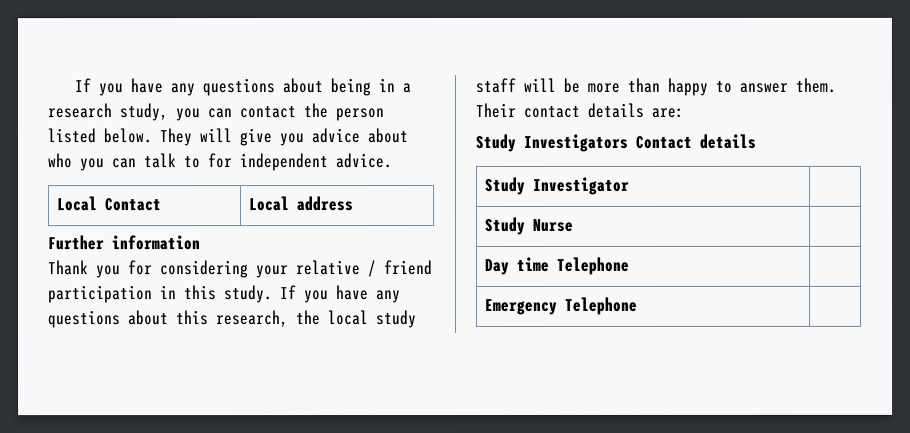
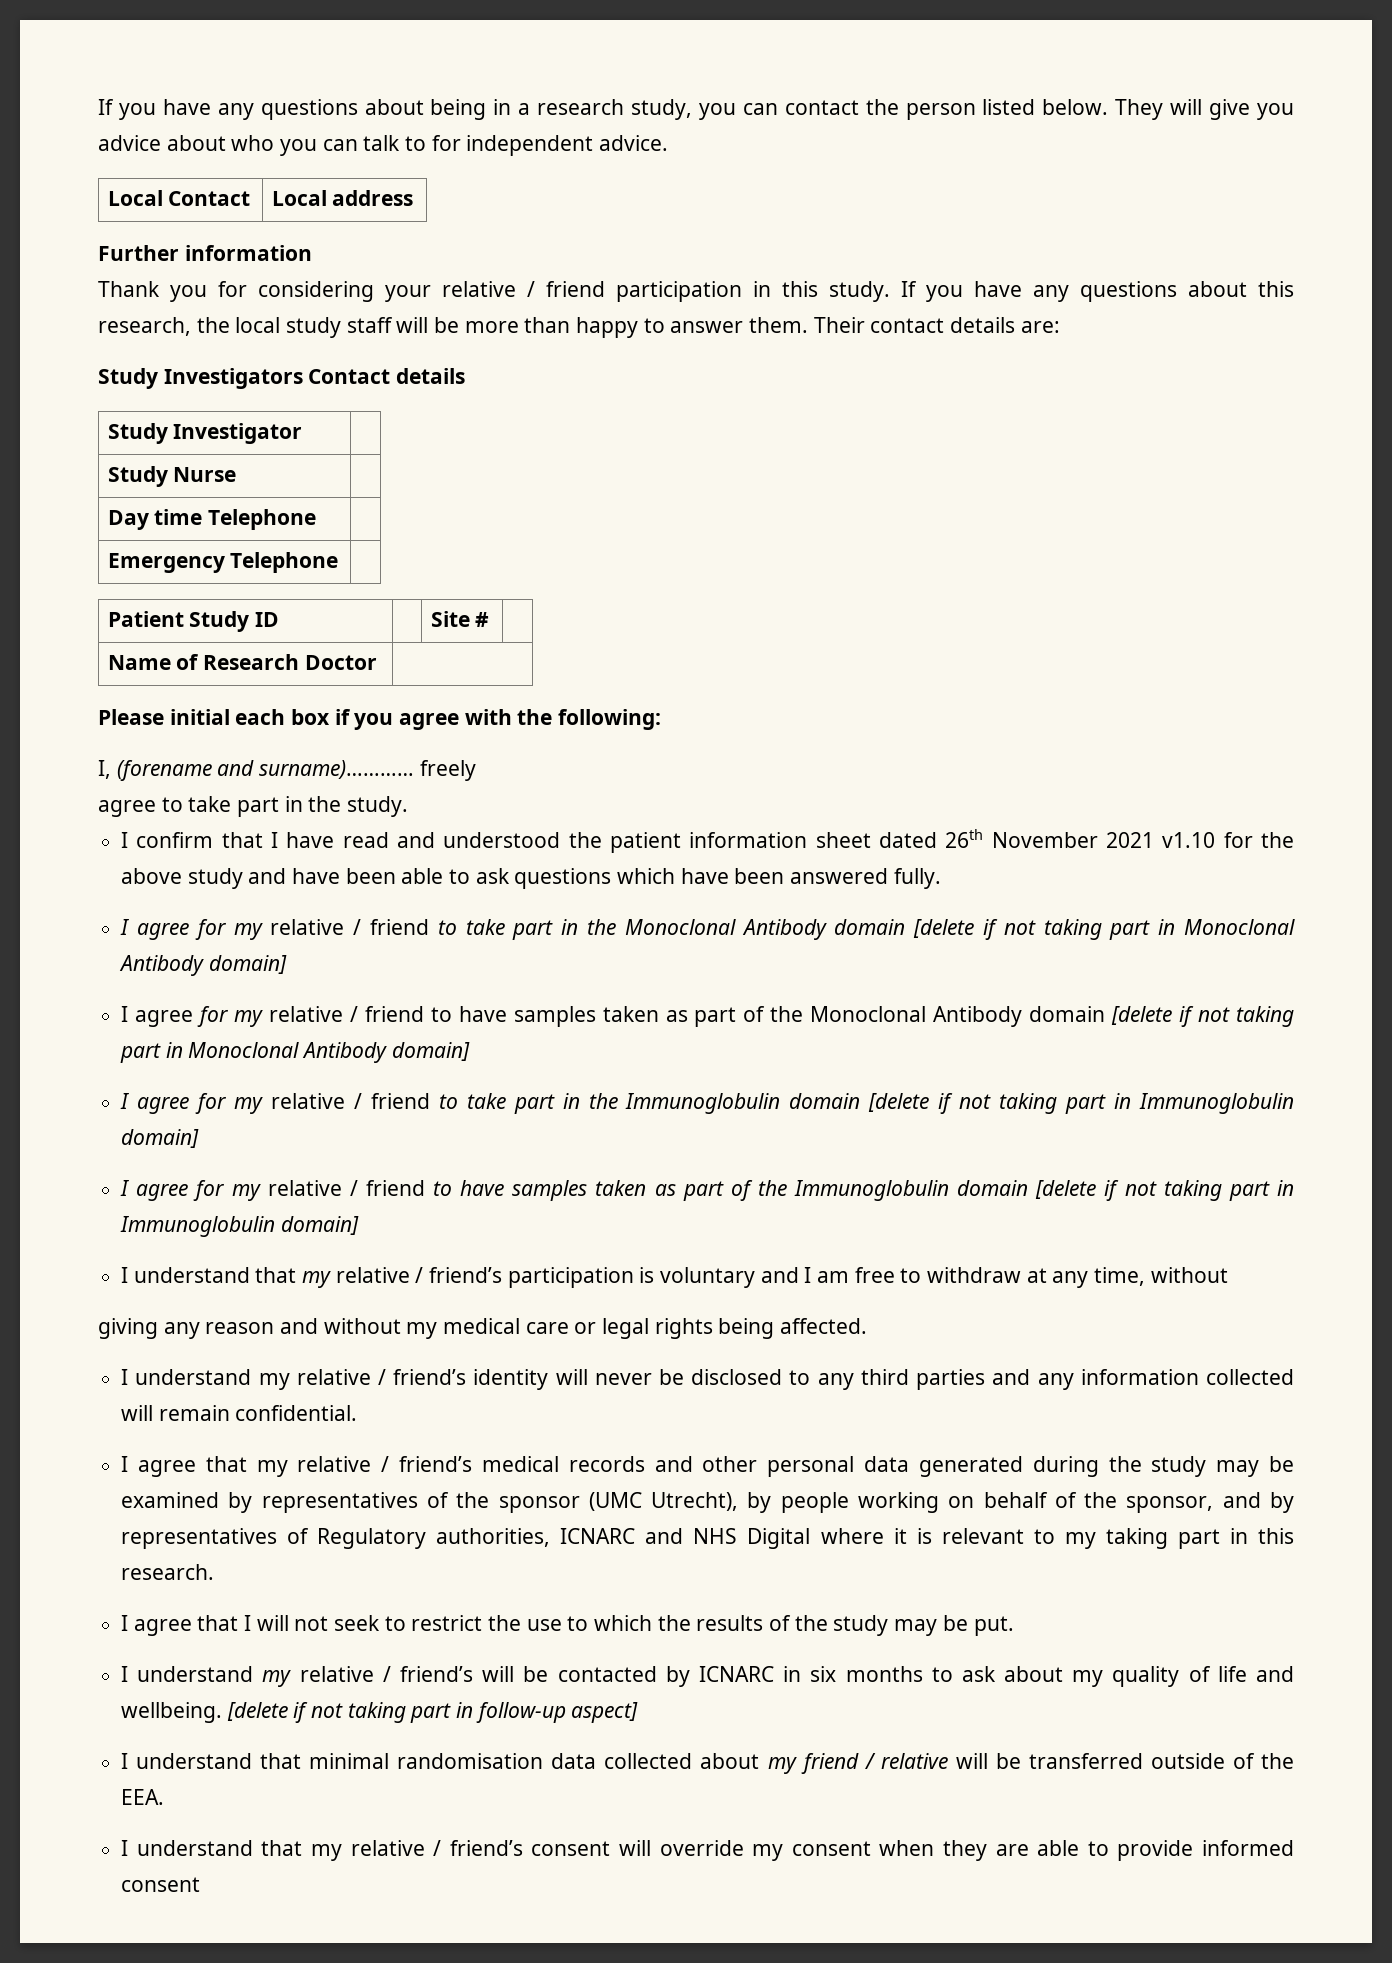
(638, 305) none -> [107,611,279,632] [430,611,490,627] [107,654,377,670] [98,709,662,730] [98,760,476,781] [98,796,409,817] [121,829,1295,853] [121,868,941,889] [120,919,1296,940] [119,955,287,976] [121,1006,1294,1027] [120,1042,470,1063] [120,1093,1295,1114] [121,1129,200,1148] [120,1180,1295,1201] [120,1216,359,1237] [121,1267,1228,1288] [98,1318,868,1339] [121,1369,1295,1390] [121,1405,358,1421] [121,1456,1295,1477] [121,1492,1294,1513] [121,1528,1294,1549] [121,1564,215,1580] [121,1615,1014,1636] [121,1666,1295,1687] [121,1702,639,1723] [121,1753,1294,1774] [121,1789,165,1805] [121,1840,1295,1861] [121,1877,201,1892] // Patient Study ID | | Site # | // Name of Research Doctor | // Please initial each box if you agree with the following: // I, (forename and surname)………… freely // agree to take part in the study. // I confirm that I have read and understood the patient information sheet dated 26th November 2021 v1.10 for the above study and have been able to ask questions which have been answered fully. // I agree for my relative / friend to take part in the Monoclonal Antibody domain [delete if not taking part in Monoclonal Antibody domain] // I agree for my relative / friend to have samples taken as part of the Monoclonal Antibody domain [delete if not taking part in Monoclonal Antibody domain] // I agree for my relative / friend to take part in the Immunoglobulin domain [delete if not taking part in Immunoglobulin domain] // I agree for my relative / friend to have samples taken as part of the Immunoglobulin domain [delete if not taking part in Immunoglobulin domain] // I understand that my relative / friend’s participation is voluntary and I am free to withdraw at any time, without // giving any reason and without my medical care or legal rights being affected. // I understand my relative / friend’s identity will never be disclosed to any third parties and any information collected will remain confidential. // I agree that my relative / friend’s medical records and other personal data generated during the study may be examined by representatives of the sponsor (UMC Utrecht), by people working on behalf of the sponsor, and by representatives of Regulatory authorities, ICNARC and NHS Digital where it is relevant to my taking part in this research. // I agree that I will not seek to restrict the use to which the results of the study may be put. // I understand my relative / friend’s will be contacted by ICNARC in six months to ask about my quality of life and wellbeing. [delete if not taking part in follow-up aspect] // I understand that minimal randomisation data collected about my friend / relative will be transferred outside of the EEA. // I understand that my relative / friend’s consent will override my consent when they are able to provide informed consent

